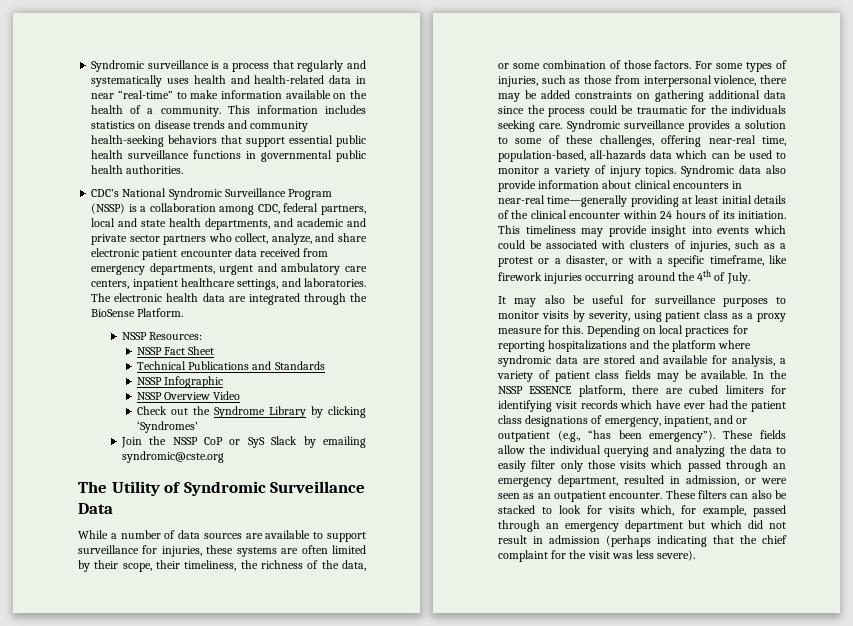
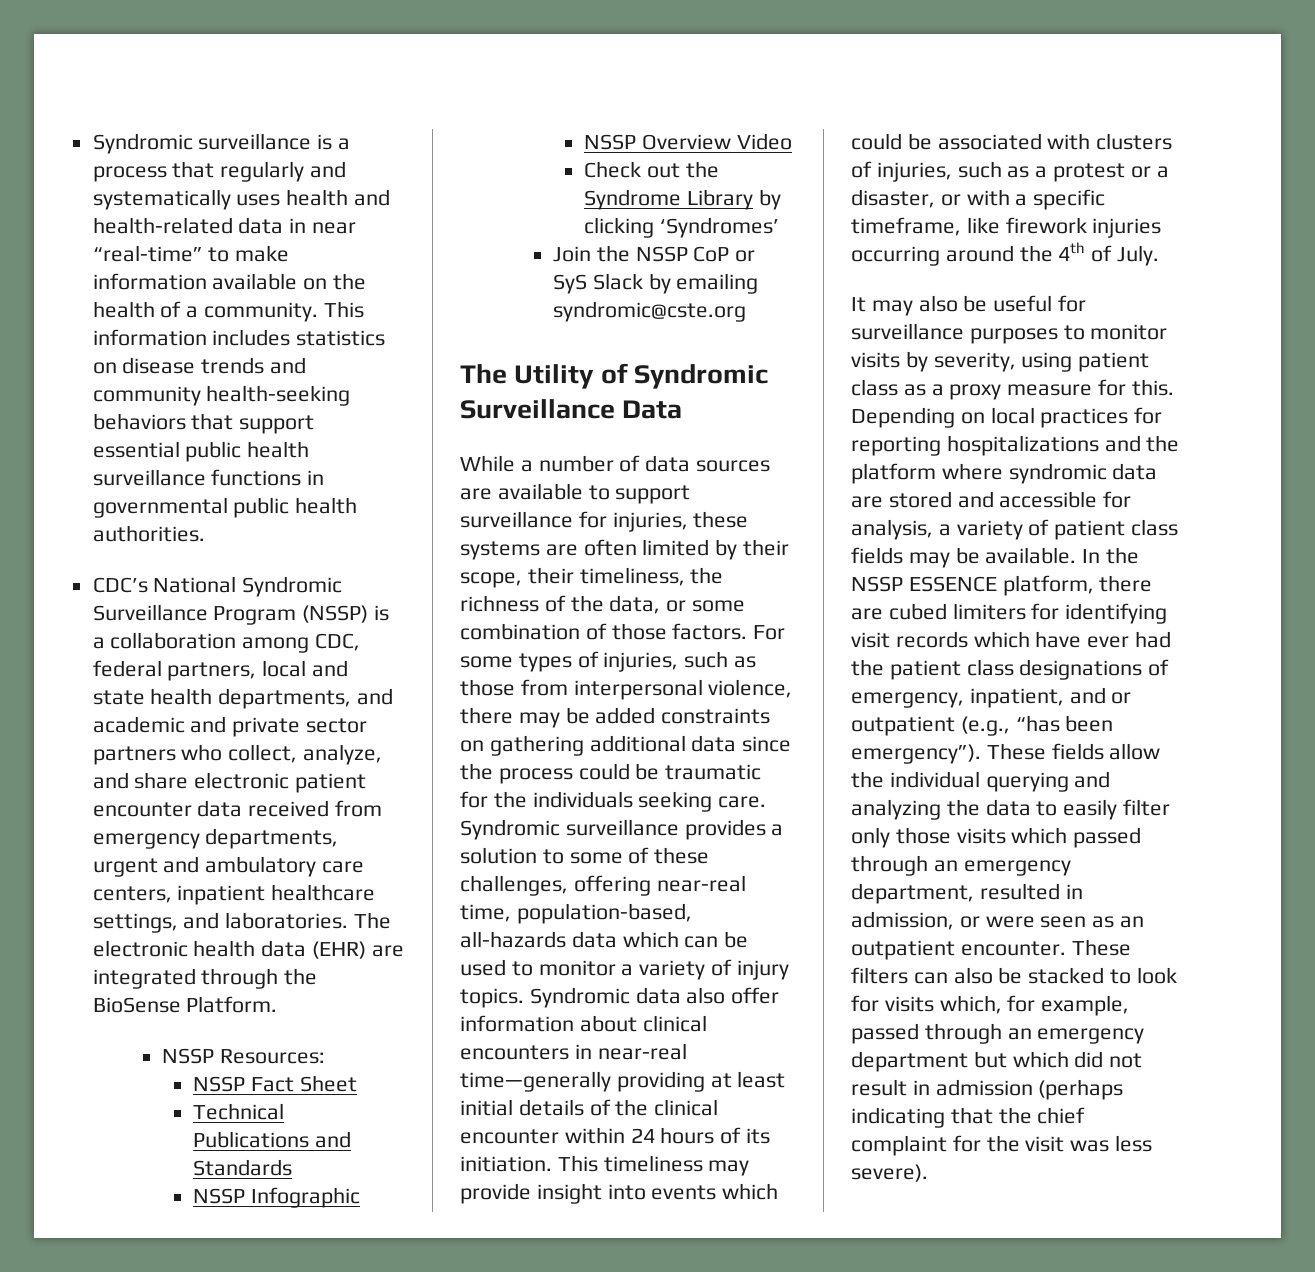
(225, 297) none -> [312,941,367,959] (EHR)
[498,180,536,192] provide -> [731,987,780,1004] offer
[663,355,709,364] available -> [999,491,1098,508] accessible

